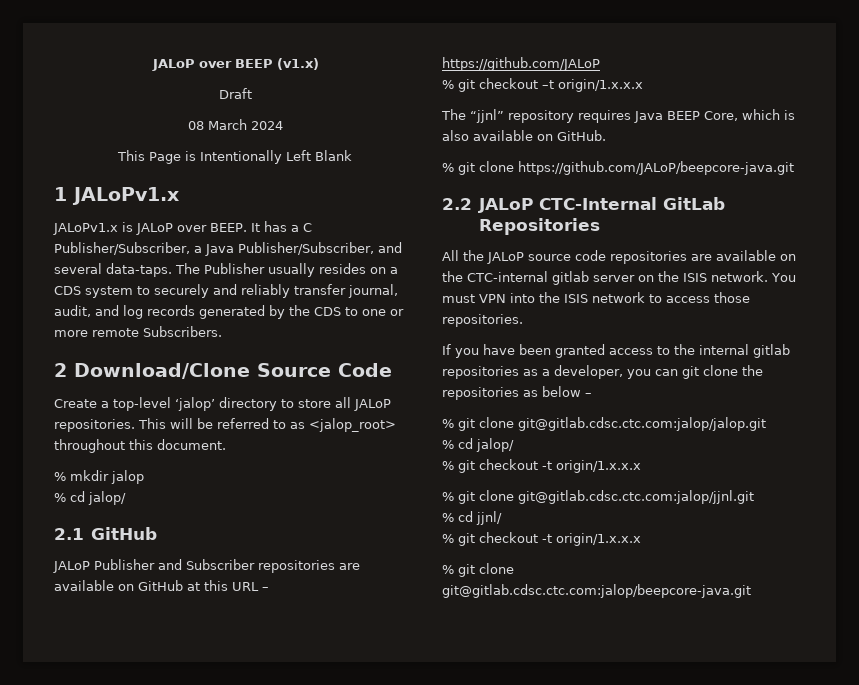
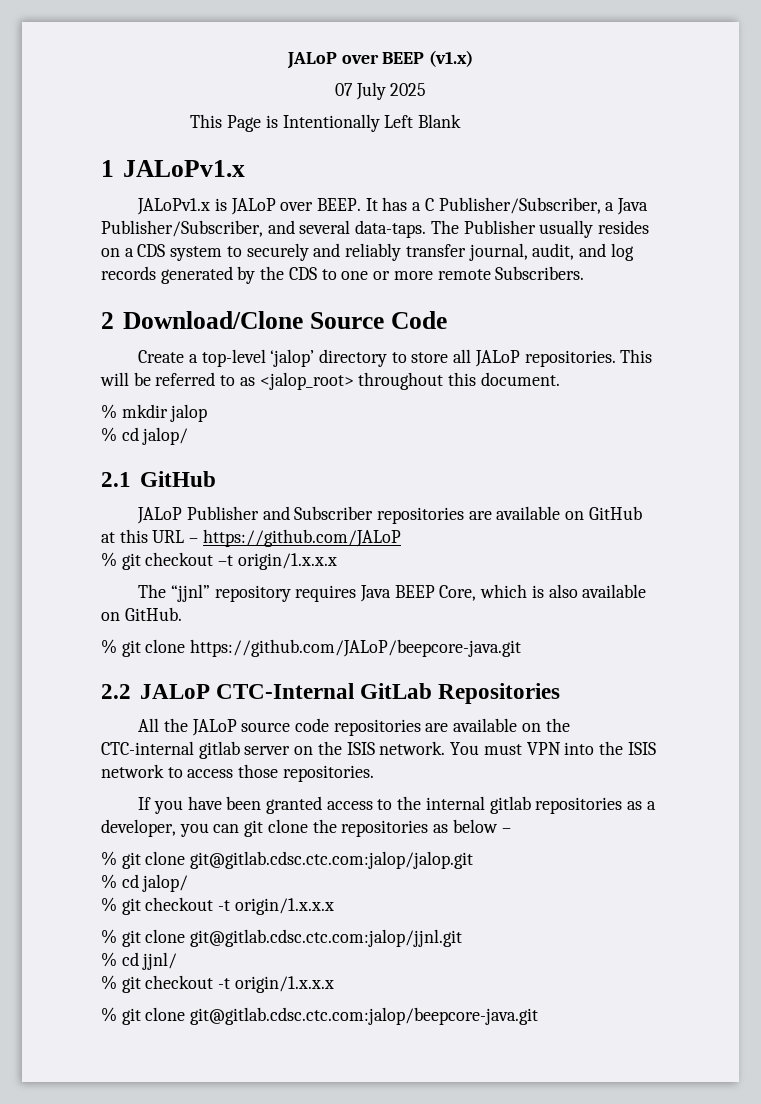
[219,88,252,99] [188,119,283,130] Draft // 08 March 2024 -> [334,82,427,100] 07 July 2025

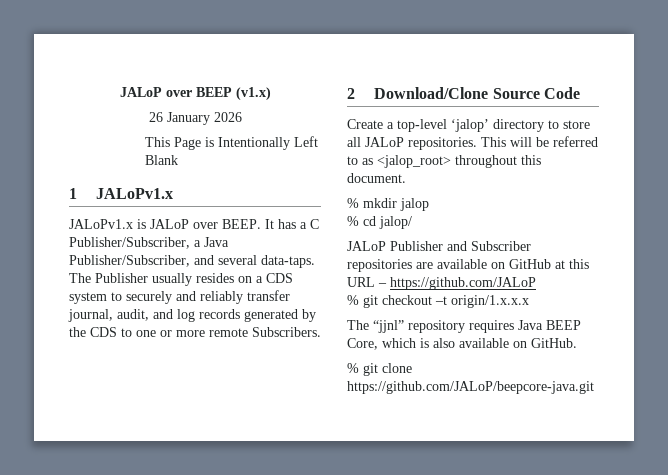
[334,82,427,100] 07 July 2025 -> [148,112,242,125] 26 January 2026
[101,471,216,487] // 2.1 GitHub -> (412, 222) none
[101,683,561,704] [138,718,570,736] [101,741,656,759] [101,764,374,782] [138,796,656,814] [101,819,511,837] [101,851,474,869] [101,874,189,892] [101,897,334,915] [101,929,463,947] [101,952,178,970] [101,975,334,993] [101,1007,539,1025] // 2.2 JALoP CTC-Internal GitLab Repositories // All the JALoP source code repositories are available on the CTC-internal gitlab server on the ISIS network. You must VPN into the ISIS network to access those repositories. // If you have been granted access to the internal gitlab repositories as a developer, you can git clone the repositories as below – // % git clone git@gitlab.cdsc.ctc.com:jalop/jalop.git // % cd jalop/ // % git checkout -t origin/1.x.x.x // % git clone git@gitlab.cdsc.ctc.com:jalop/jjnl.git // % cd jjnl/ // % git checkout -t origin/1.x.x.x // % git clone git@gitlab.cdsc.ctc.com:jalop/beepcore-java.git -> (594, 387) none

